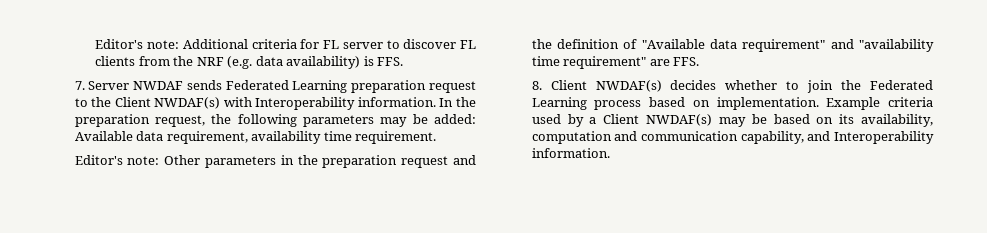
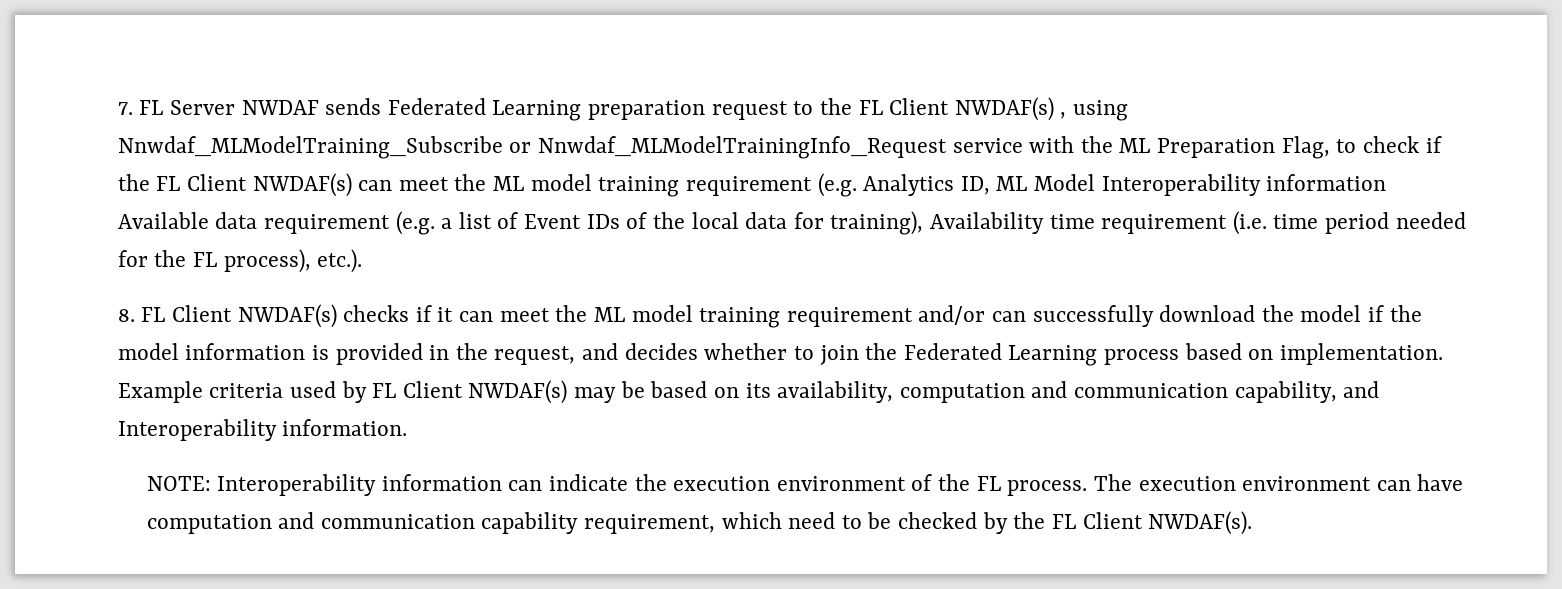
[95,39,477,49] [95,56,404,69] [74,81,85,90] Editor's note: Additional criteria for FL server to discover FL clients from the NRF (e.g. data availability) is FFS. // 7. -> [117,100,164,115] 7. FL
[114,97,476,110] [74,114,476,127] [74,131,437,144] [74,155,476,168] [531,39,934,52] [531,56,700,69] [531,80,662,92] Client NWDAF(s) with Interoperability information. In the preparation request, the following parameters may be added: Available data requirement, availability time requirement. // Editor's note: Other parameters in the preparation request and the definition of "Available data requirement" and "availability time requirement" are FFS. // 8. Client NWDAF(s) -> [858,97,1129,121] [117,136,1442,159] [117,173,1387,197] [117,211,1466,235] [117,249,363,273] [117,304,1422,328] [117,343,619,365] FL Client NWDAF(s) , using Nnwdaf_MLModelTraining_Subscribe or Nnwdaf_MLModelTrainingInfo_Request service with the ML Preparation Flag, to check if the FL Client NWDAF(s) can meet the ML model training requirement (e.g. Analytics ID, ML Model Interoperability information Available data requirement (e.g. a list of Event IDs of the local data for training), Availability time requirement (i.e. time period needed for the FL process), etc.). // 8. FL Client NWDAF(s) checks if it can meet the ML model training requirement and/or can successfully download the model if the model information is provided in the request, and
[589,117,597,124] a -> [372,383,397,398] FL
(610, 153) none -> [146,474,1464,496] [146,511,1253,535] // NOTE: Interoperability information can indicate the execution environment of the FL process. The execution environment can have computation and communication capability requirement, which need to be checked by the FL Client NWDAF(s).

